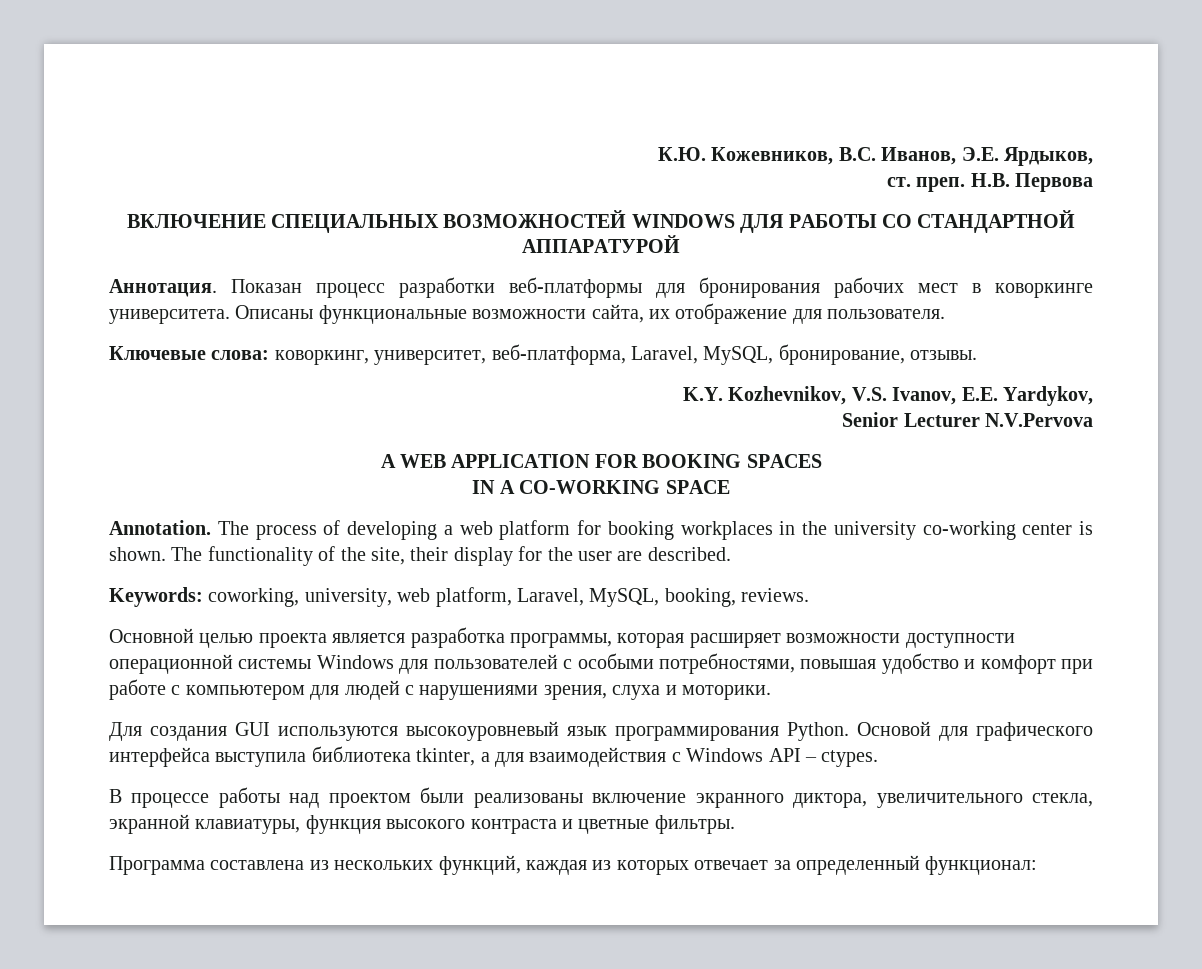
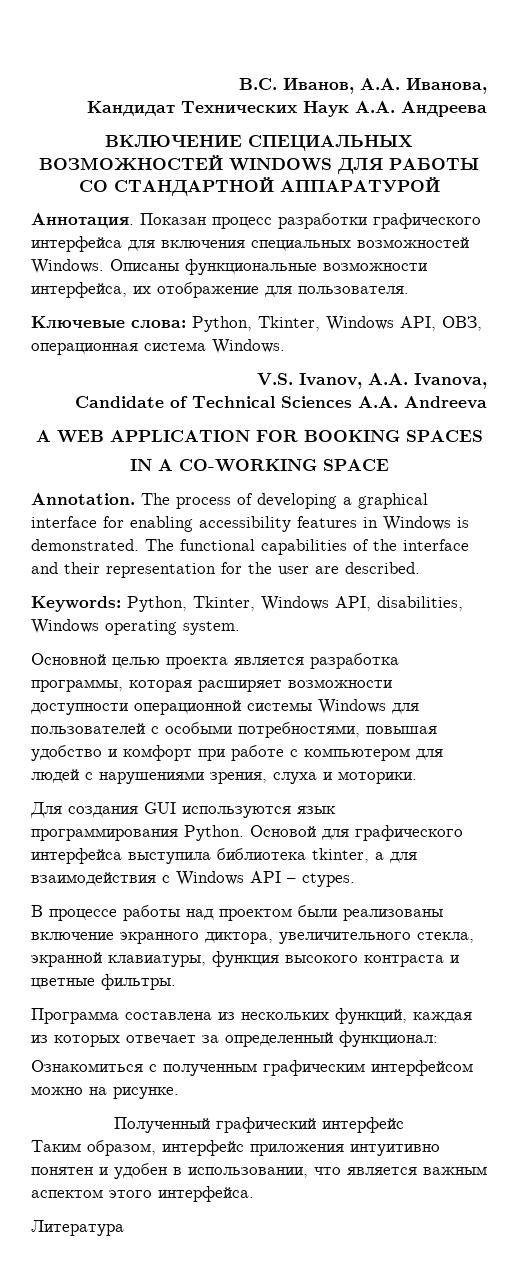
[658,147,1093,166] [886,173,1093,192] К.Ю. Кожевников, В.С. Иванов, Э.Е. Ярдыков, // ст. преп. Н.В. Первова -> [239,77,487,94] [87,100,487,117] В.С. Иванов, А.А. Иванова, // Кандидат Технических Наук А.А. Андреева
[509,277,1093,298] [109,309,230,324] веб-платформы для бронирования рабочих мест в коворкинге университета. -> [373,213,481,229] [31,236,469,252] [31,259,104,274] графического интерфейса для включения специальных возможностей Windows.
[591,304,644,323] сайта, -> [31,282,127,298] интерфейса,
[274,344,978,365] [683,386,1093,406] [842,412,1093,427] коворкинг, университет, веб-платформа, Laravel, MySQL, бронирование, отзывы. // K.Y. Kozhevnikov, V.S. Ivanov, E.E. Yardykov, // Senior Lecturer N.V.Pervova -> [192,316,482,332] [31,339,285,355] [257,373,487,389] [75,396,487,409] Python, Tkinter, Windows API, ОВЗ, операционная система Windows. // V.S. Ivanov, A.A. Ivanova, // Candidate of Technical Sciences A.A. Andreeva
[459,520,1093,540] [109,546,513,566] web platform for booking workplaces in the university co-working center is shown. The functionality of the site, their display -> [358,493,428,509] [31,516,469,532] [31,539,469,555] [31,562,216,578] graphical interface for enabling accessibility features in Windows is demonstrated. The functional capabilities of the interface and their representation
[208,587,810,607] coworking, university, web platform, Laravel, MySQL, booking, reviews. -> [127,596,463,612] [31,619,240,635] Python, Tkinter, Windows API, disabilities, Windows operating system.
[406,721,559,741] высокоуровневый -> (291, 812) none
(1038, 865) none -> [31,1060,473,1076] [31,1086,179,1099] [114,1117,404,1133] [31,1140,440,1156] [31,1163,487,1179] [31,1186,254,1202] [31,1220,124,1236] // Ознакомиться с полученным графическим интерфейсом можно на рисунке. // Полученный графический интерфейс // Таким образом, интерфейс приложения интуитивно понятен и удобен в использовании, что является важным аспектом этого интерфейса. // Литература

